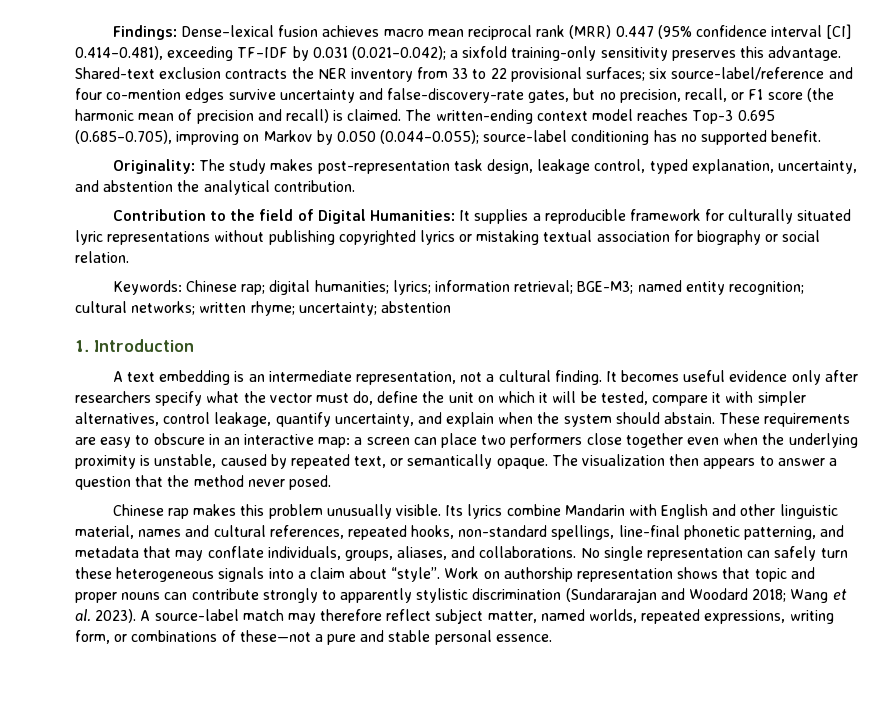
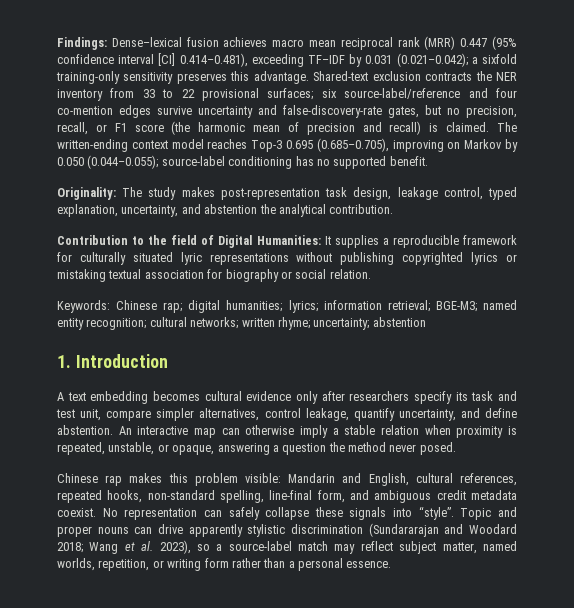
[234,370,726,385] is an intermediate representation, not a cultural finding. It becomes useful -> [153,391,242,401] becomes cultural
[206,391,754,406] what the vector must do, define the unit on which it will be tested, compare it with -> [455,391,518,401] [56,409,152,421] its task and test unit, compare
[446,412,851,427] [75,433,858,448] [75,454,825,469] explain when the system should abstain. These requirements are easy to obscure in an interactive map: a screen can place two performers close together even when the underlying proximity is unstable, caused by repeated text, or semantically opaque. The visualization then appears to answer -> [485,408,518,418] [57,425,517,438] [57,442,270,455] define abstention. An interactive map can otherwise imply a stable relation when proximity is repeated, unstable, or opaque, answering
[135,475,164,487] that -> (327, 449) none
[326,504,838,519] [75,525,210,539] unusually visible. Its lyrics combine Mandarin with English and other linguistic material, names and -> [245,473,409,486] visible: Mandarin and English,
[551,525,845,540] [75,546,848,561] [75,567,787,582] spellings, line-final phonetic patterning, and metadata that may conflate individuals, groups, aliases, and collaborations. No single representation can safely turn these heterogeneous signals into a claim about “style”. Work on authorship representation shows that topic -> [220,490,517,503] [57,506,492,520] spelling, line-final form, and ambiguous credit metadata coexist. No representation can safely collapse these signals into “style”. Topic
[191,588,336,603] contribute strongly to -> [158,524,183,534] drive
[95,609,151,623] 2023). A -> [159,540,223,554] 2023), so a
[320,609,383,621] therefore -> (356, 549) none
[641,609,834,624] [75,630,431,645] repeated expressions, writing form, or combinations of these—not a pure and stable -> [98,558,295,571] repetition, or writing form rather than a

